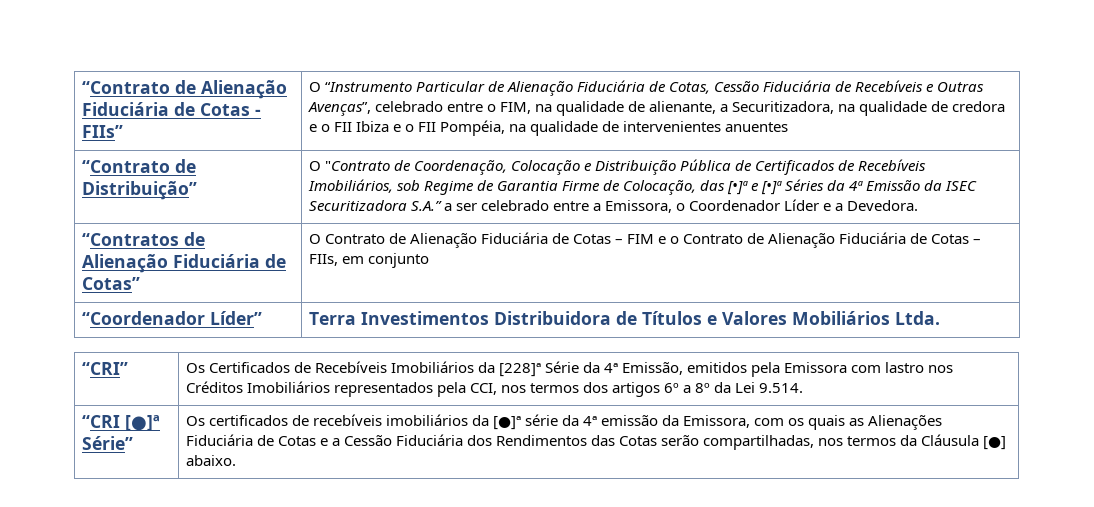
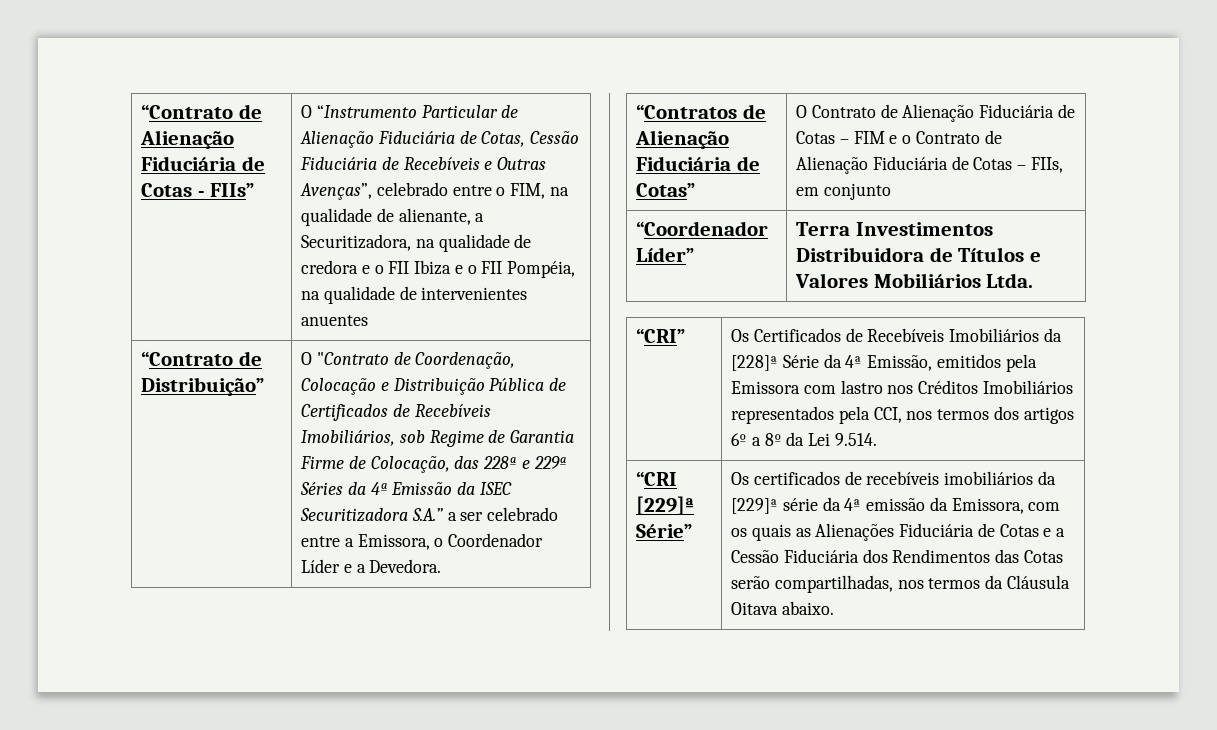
[727,181,783,195] [•]ª e [•]ª -> [483,456,567,469] 228ª e 229ª
[124,415,160,431] [●]ª -> [636,496,695,515] [229]ª
[492,416,521,430] [●]ª -> [731,498,779,514] [229]ª
[983,436,1007,450] [●] -> [731,602,779,615] Oitava

